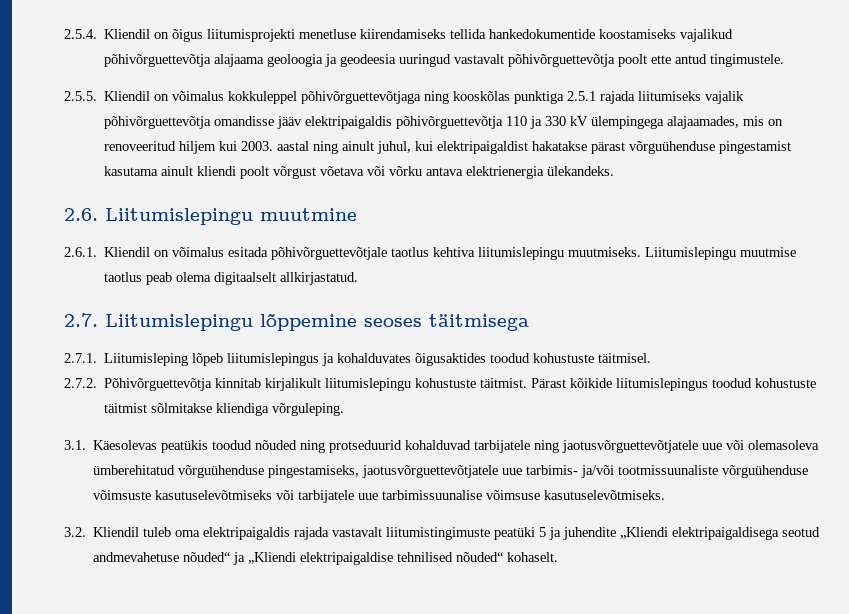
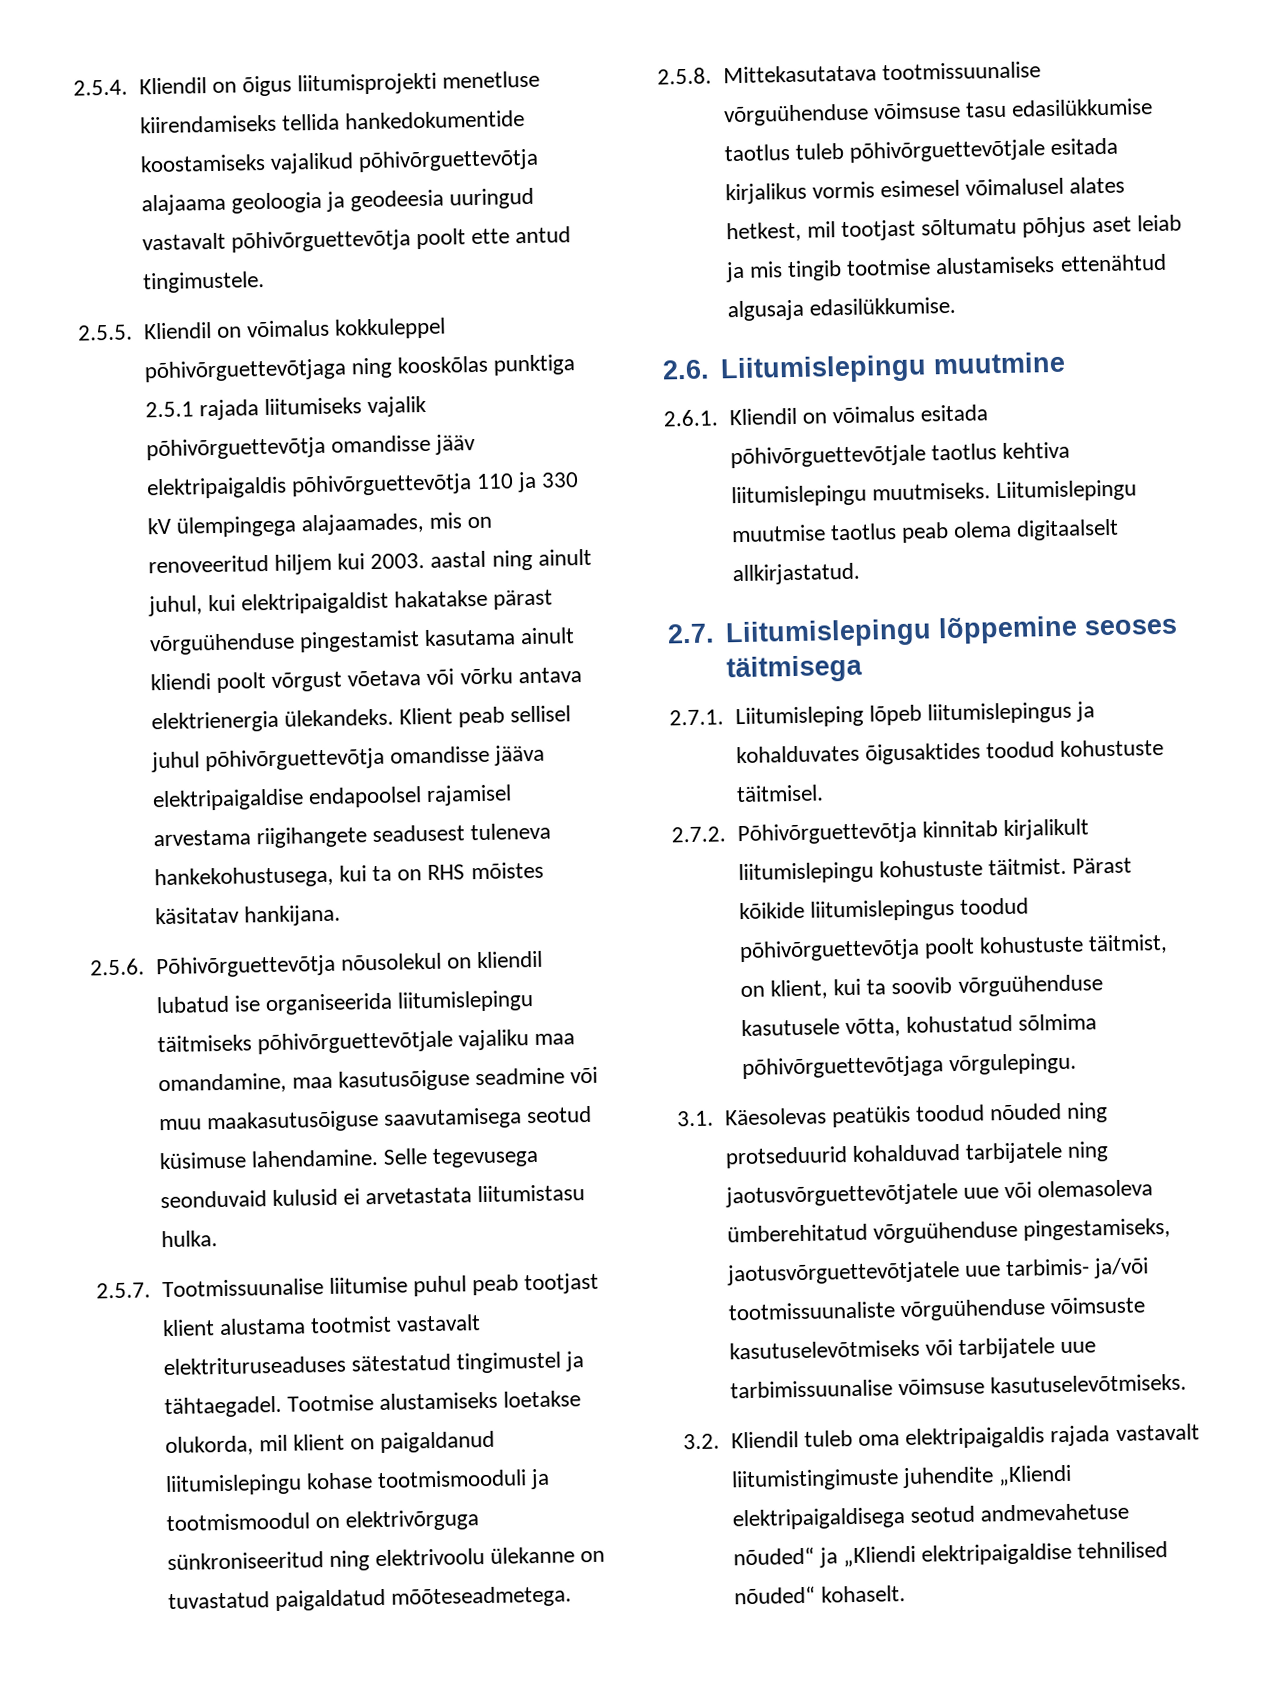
(615, 171) none -> [398,705,572,728] [150,744,546,773] [151,784,512,812] [152,822,552,849] [153,861,544,890] [154,904,341,927] [90,950,544,979] [155,990,535,1016] [156,1029,576,1055] [157,1066,599,1095] [158,1105,593,1134] [158,1146,540,1170] [159,1184,586,1209] [160,1230,218,1248] [96,1272,600,1299] [161,1314,482,1337] [162,1351,585,1376] [163,1390,582,1419] [164,1430,496,1457] [164,1468,551,1497] [165,1509,479,1532] [166,1546,606,1572] [167,1585,572,1612] [657,61,1041,85] [722,98,1154,127] [723,137,1119,163] [724,176,1126,205] [725,214,1182,243] [724,253,1167,283] [726,296,956,322] Klient peab sellisel juhul põhivõrguettevõtja omandisse jääva elektripaigaldise endapoolsel rajamisel arvestama riigihangete seadusest tuleneva hankekohustusega, kui ta on RHS mõistes käsitatav hankijana. // 2.5.6. Põhivõrguettevõtja nõusolekul on kliendil lubatud ise organiseerida liitumislepingu täitmiseks põhivõrguettevõtjale vajaliku maa omandamine, maa kasutusõiguse seadmine või muu maakasutusõiguse saavutamisega seotud küsimuse lahendamine. Selle tegevusega seonduvaid kulusid ei arvetastata liitumistasu hulka. // 2.5.7. Tootmissuunalise liitumise puhul peab tootjast klient alustama tootmist vastavalt elektrituruseaduses sätestatud tingimustel ja tähtaegadel. Tootmise alustamiseks loetakse olukorda, mil klient on paigaldanud liitumislepingu kohase tootmismooduli ja tootmismoodul on elektrivõrguga sünkroniseeritud ning elektrivoolu ülekanne on tuvastatud paigaldatud mõõteseadmetega. // 2.5.8. Mittekasutatava tootmissuunalise võrguühenduse võimsuse tasu edasilükkumise taotlus tuleb põhivõrguettevõtjale esitada kirjalikus vormis esimesel võimalusel alates hetkest, mil tootjast sõltumatu põhjus aset leiab ja mis tingib tootmise alustamiseks ettenähtud algusaja edasilükkumise.
[755,378,817,388] [104,403,345,416] kohustuste täitmist sõlmitakse kliendiga võrguleping. -> [738,933,1169,963] [739,974,1103,1000] [740,1013,1098,1038] [741,1052,1077,1080] põhivõrguettevõtja poolt kohustuste täitmist, on klient, kui ta soovib võrguühenduse kasutusele võtta, kohustatud sõlmima põhivõrguettevõtjaga võrgulepingu.
[494,527,562,540] peatüki 5 ja -> (899, 1480) none

